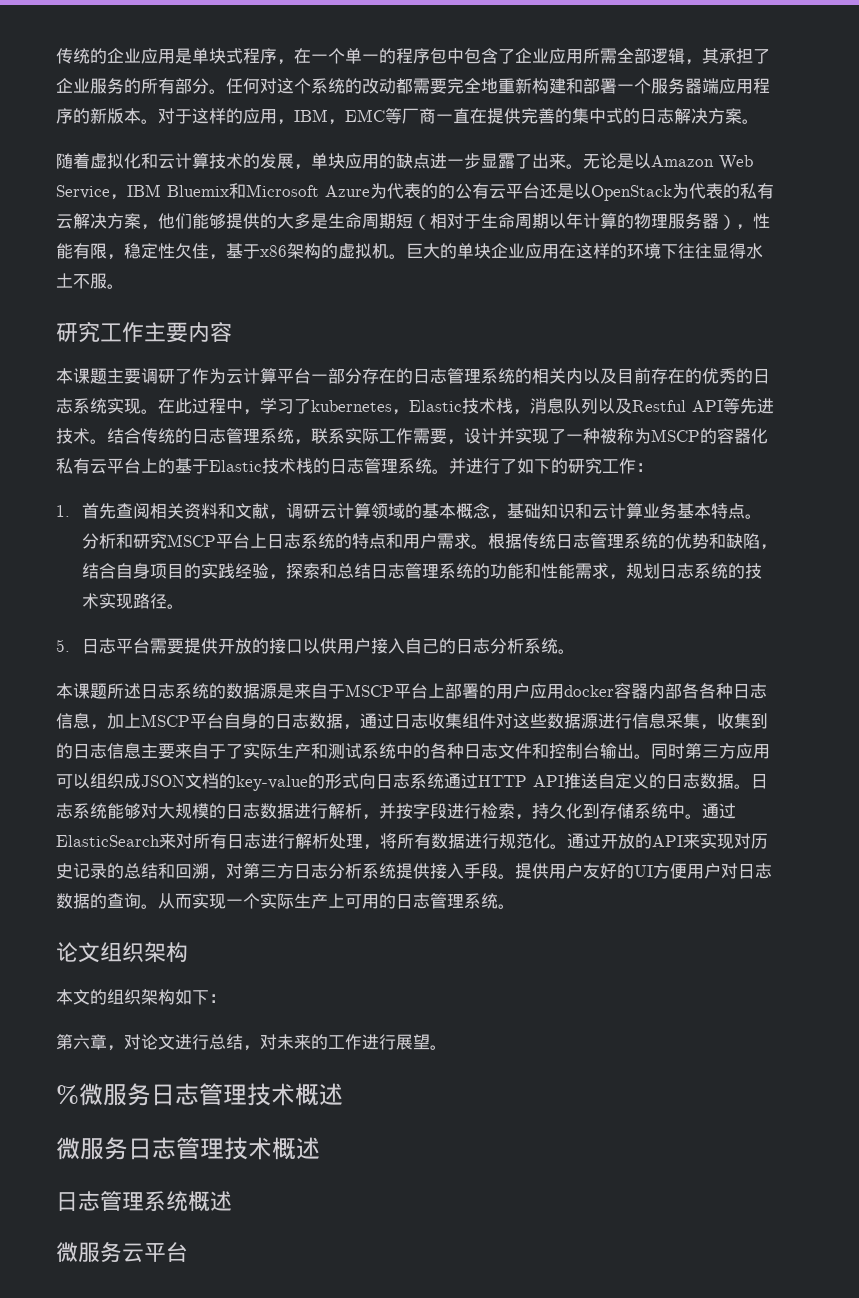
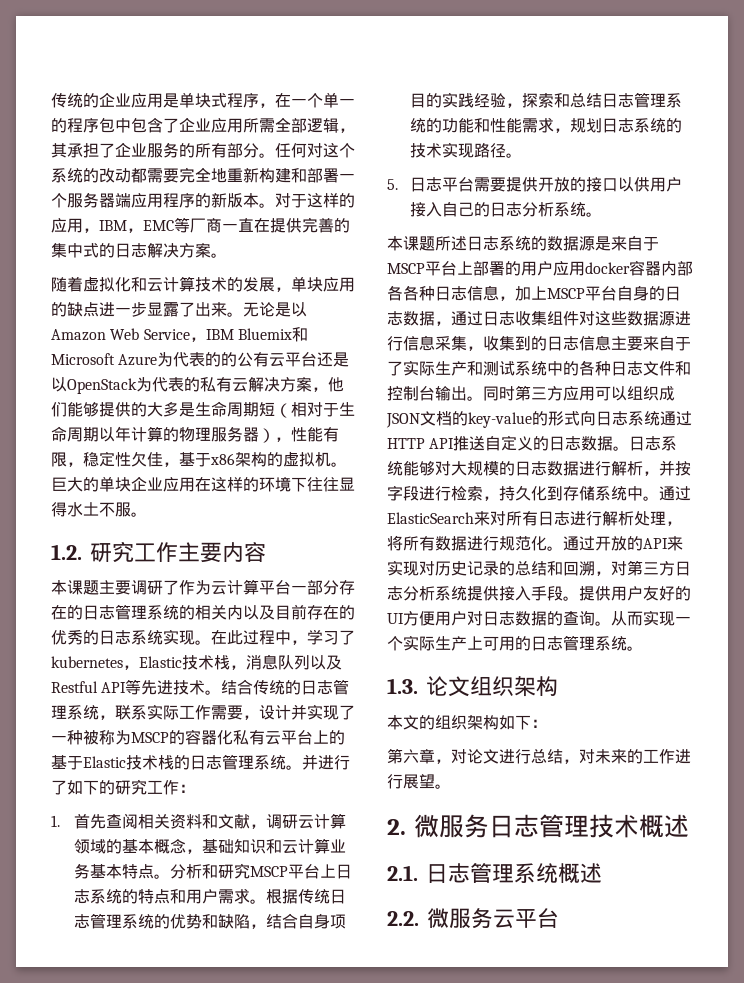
(124, 286) none -> [51,544,82,560] 1.2.
(515, 906) none -> [387,678,418,694] 1.3.
[56,1083,343,1106] [56,1137,320,1160] %微服务日志管理技术概述 // 微服务日志管理技术概述 // -> [387,814,689,838] [387,865,418,881] 2.微服务日志管理技术概述 // 2.1.
(232, 1201) none -> [387,911,419,926] 2.2.

